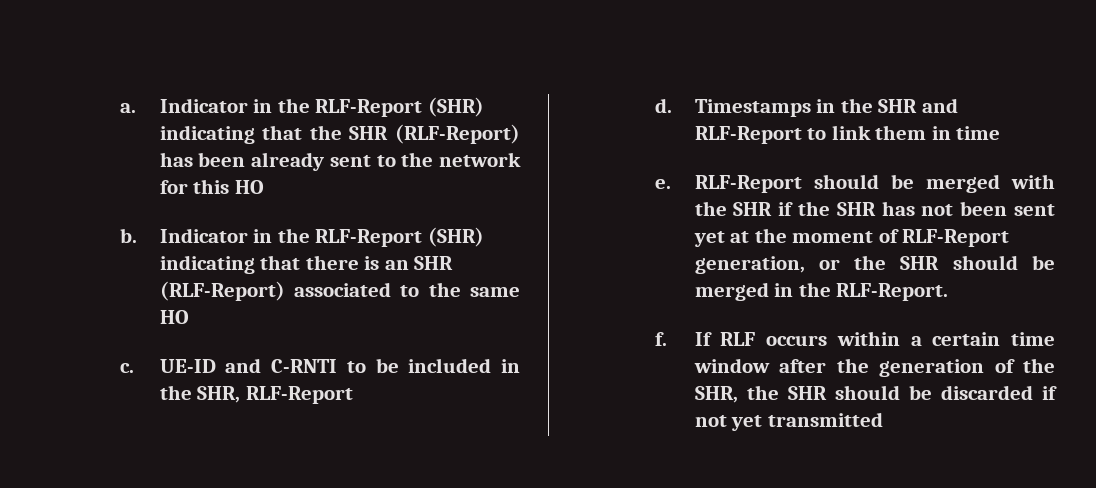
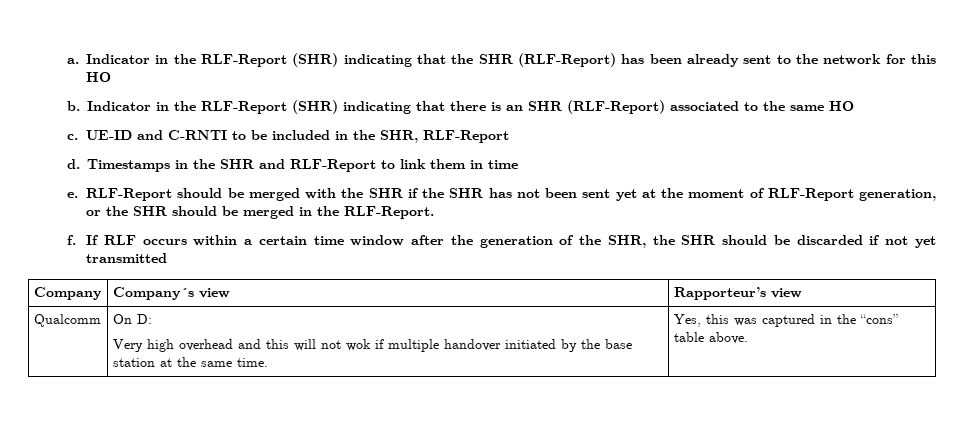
(883, 419) none -> [33,287,102,300] [112,287,230,300] [673,287,802,300] [33,314,101,327] [112,314,152,324] [112,339,632,352] [112,357,268,367] [673,314,898,327] [673,332,748,344] // Company | Company´s view | Rapporteur’s view // Qualcomm | On D: // Very high overhead and this will not wok if multiple handover initiated by the base station at the same time. | Yes, this was captured in the “cons” table above.

